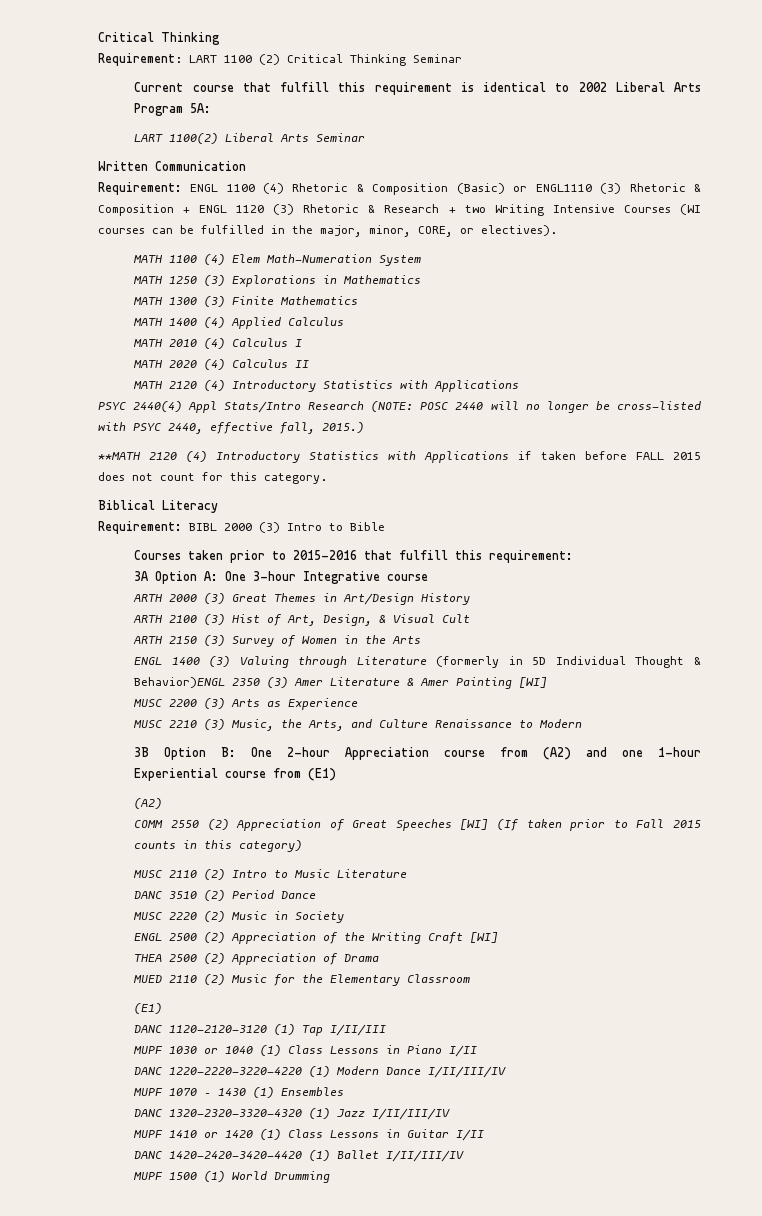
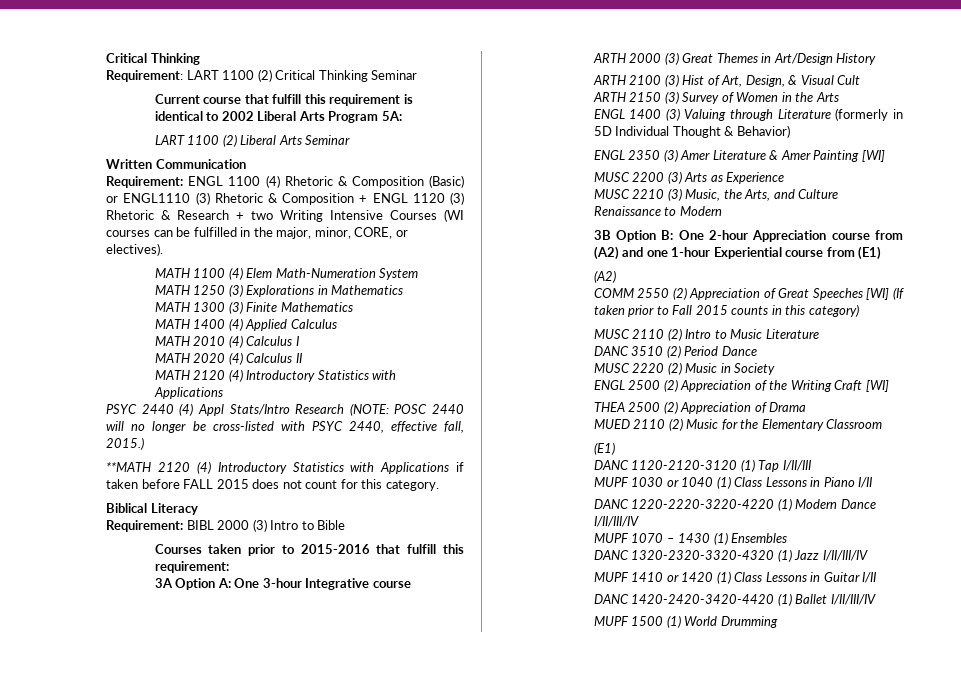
[169,133,219,144] 1100(2) -> [187,134,237,147] 1100 (2)
[132,401,182,412] 2440(4) -> [141,403,194,416] 2440 (4)
[134,677,226,688] Behavior)ENGL -> [736,125,790,138] [593,150,625,160] Behavior) // ENGL

